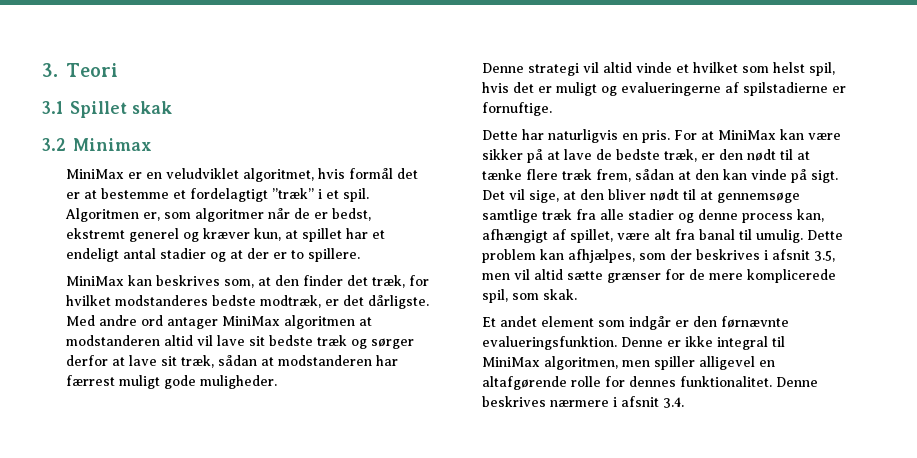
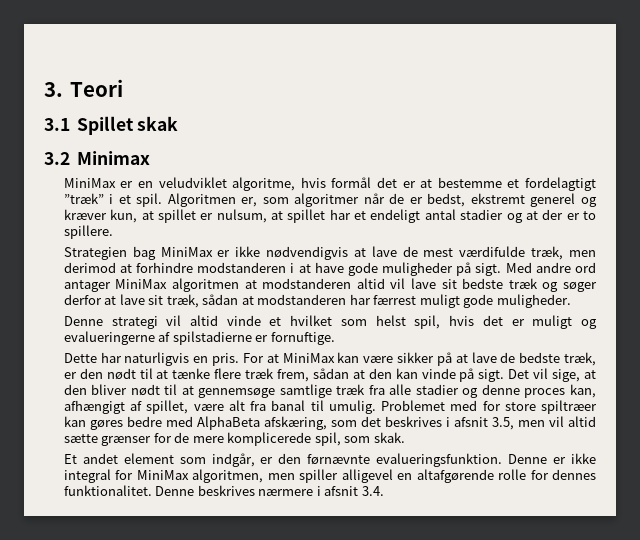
[242,168,314,182] algoritmet, -> [232,177,296,191] algoritme,
(342, 235) none -> [200,209,326,223] er nulsum, at spillet
[65,275,429,288] [65,295,429,309] MiniMax kan beskrives som, at den finder det træk, for hvilket modstanderes bedste modtræk, er det dårligste. -> [63,246,596,260] [63,262,502,276] Strategien bag MiniMax er ikke nødvendigvis at lave de mest værdifulde træk, men derimod at forhindre modstanderen i at have gode muligheder på sigt.
[370,338,414,349] sørger -> [563,281,597,292] søger
[741,213,793,223] process -> [524,388,566,398] proces
[806,230,843,240] [481,249,692,263] Dette problem kan afhjælpes, som der -> [381,400,597,414] [63,416,381,430] Problemet med for store spiltræer kan gøres bedre med AlphaBeta afskæring, som det
[628,316,671,330] indgår -> [211,453,255,467] indgår,
[771,336,785,347] til -> [115,470,134,480] for

